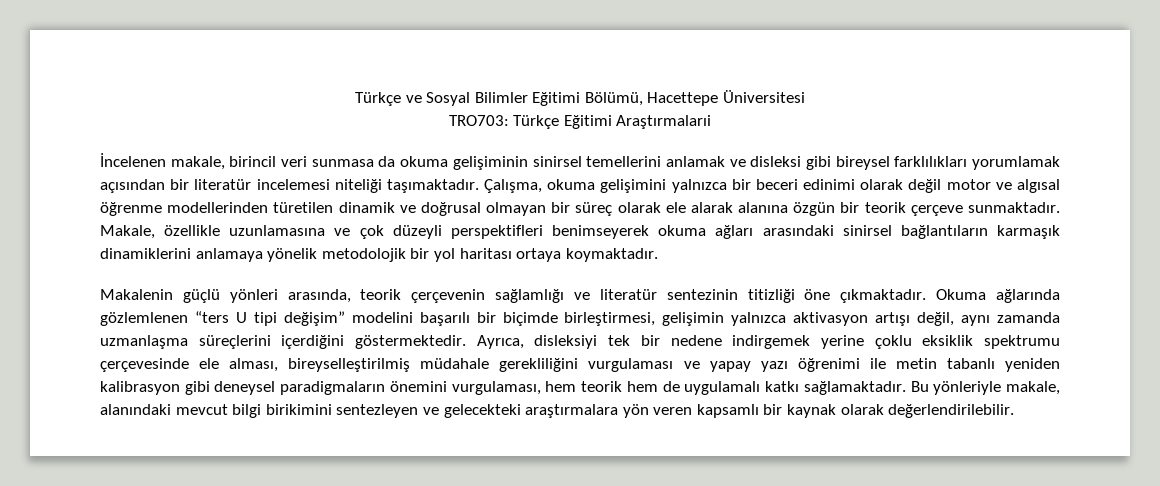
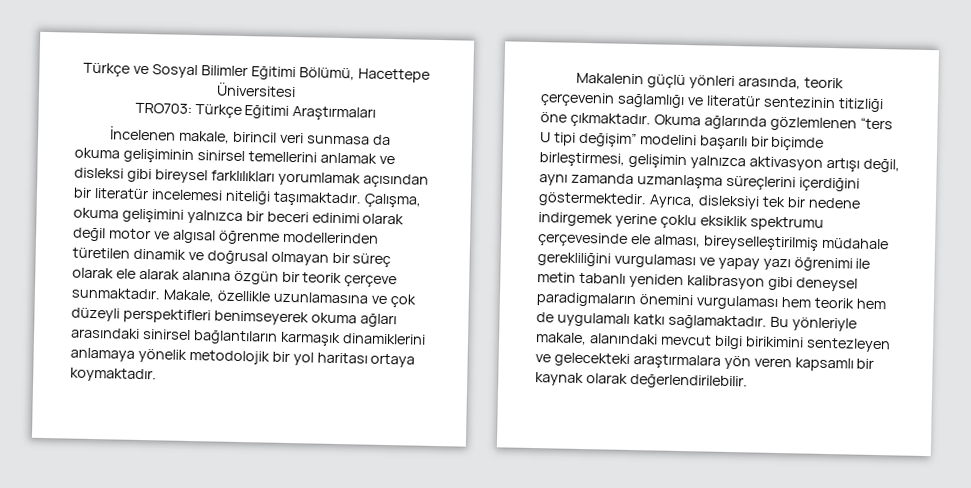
[616,115,712,129] Araştırmalarıi -> [292,106,377,121] Araştırmaları
[451,381,541,395] vurgulaması, -> [695,295,778,310] vurgulaması

